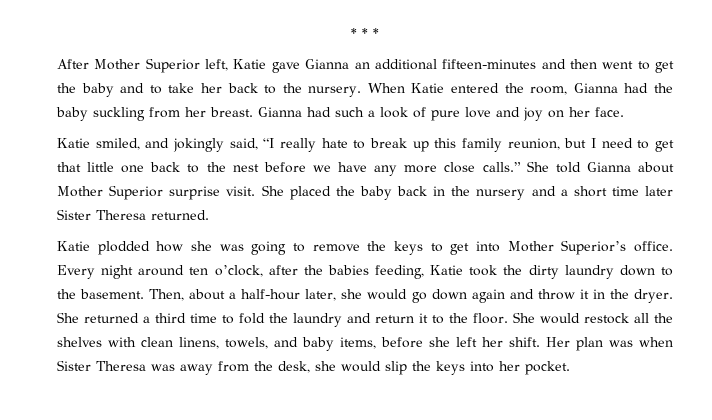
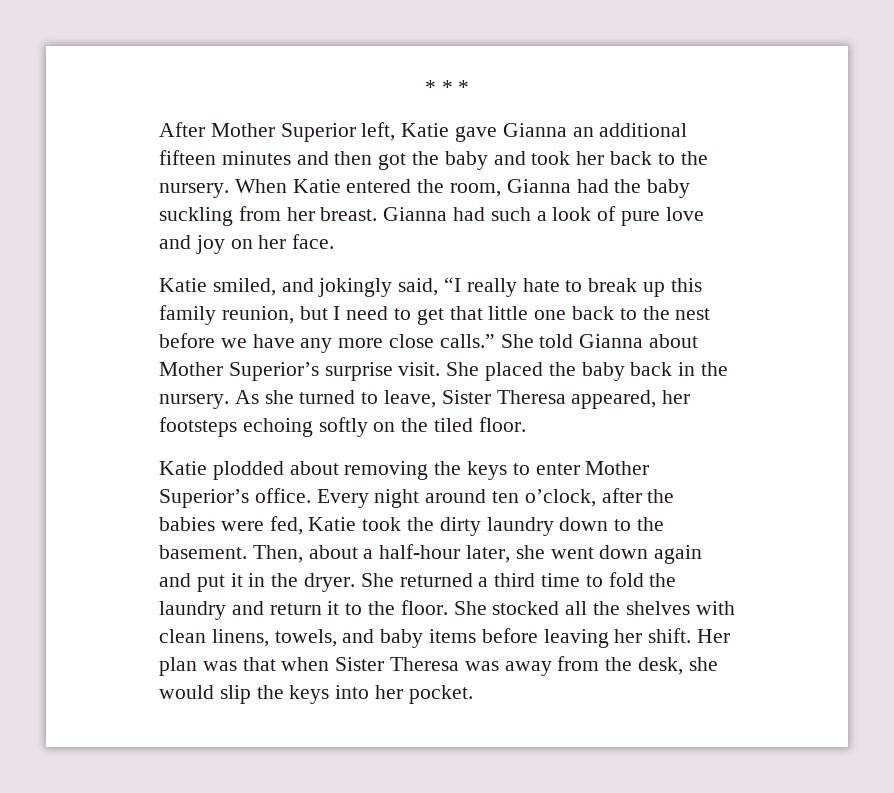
[442,59,674,73] fifteen-minutes and then went to get -> [159,150,407,170] fifteen minutes and then got
[149,83,195,94] to take -> [531,151,571,165] took
[109,185,164,200] Superior -> [228,362,319,381] Superior’s
[476,186,673,200] [57,209,209,220] [57,241,360,255] nursery and a short time later Sister Theresa returned. // Katie plodded how she was going to remove -> [159,390,691,409] [159,417,526,437] [159,461,429,480] nursery. As she turned to leave, Sister Theresa appeared, her footsteps echoing softly on the tiled floor. // Katie plodded about removing
[450,241,501,255] get into -> [535,463,580,475] enter
[375,265,425,279] feeding, -> [220,516,303,535] were fed,
[367,289,427,303] would go -> [550,547,594,559] went
[537,289,575,300] throw -> [196,575,225,592] put
[540,313,629,324] would restock -> [492,601,560,615] stocked
[340,337,477,349] items, before she left -> [429,628,609,648] items before leaving
(633, 343) none -> [242,657,276,671] that

